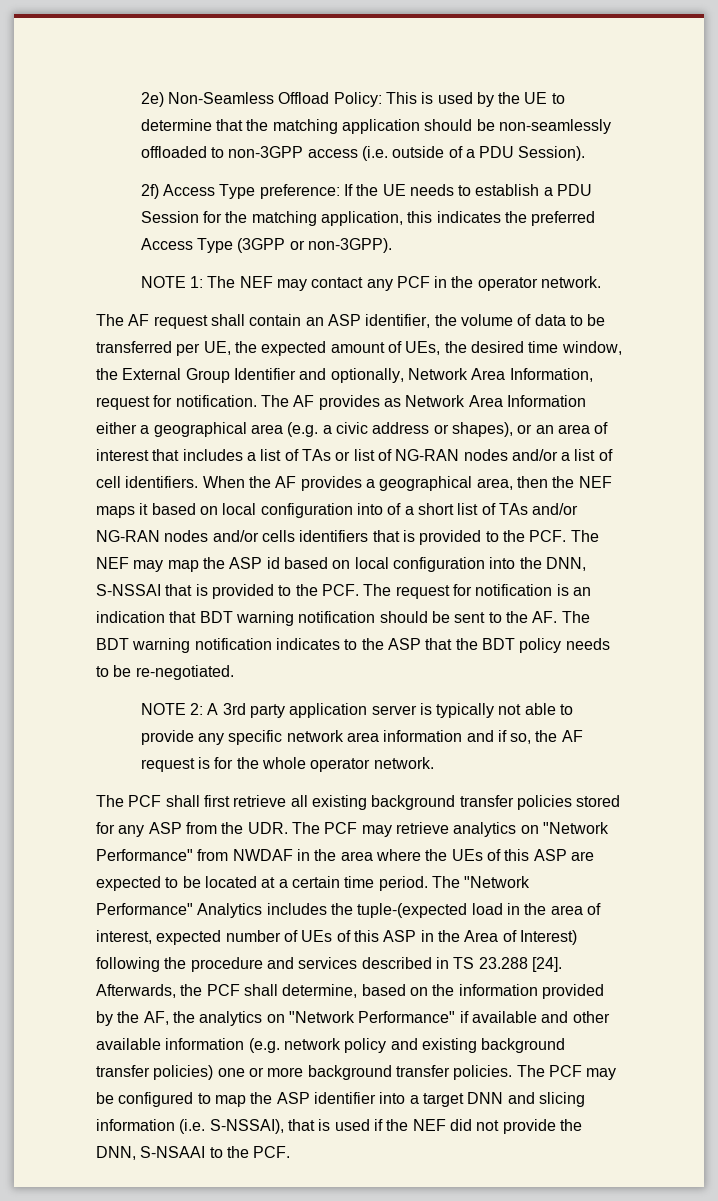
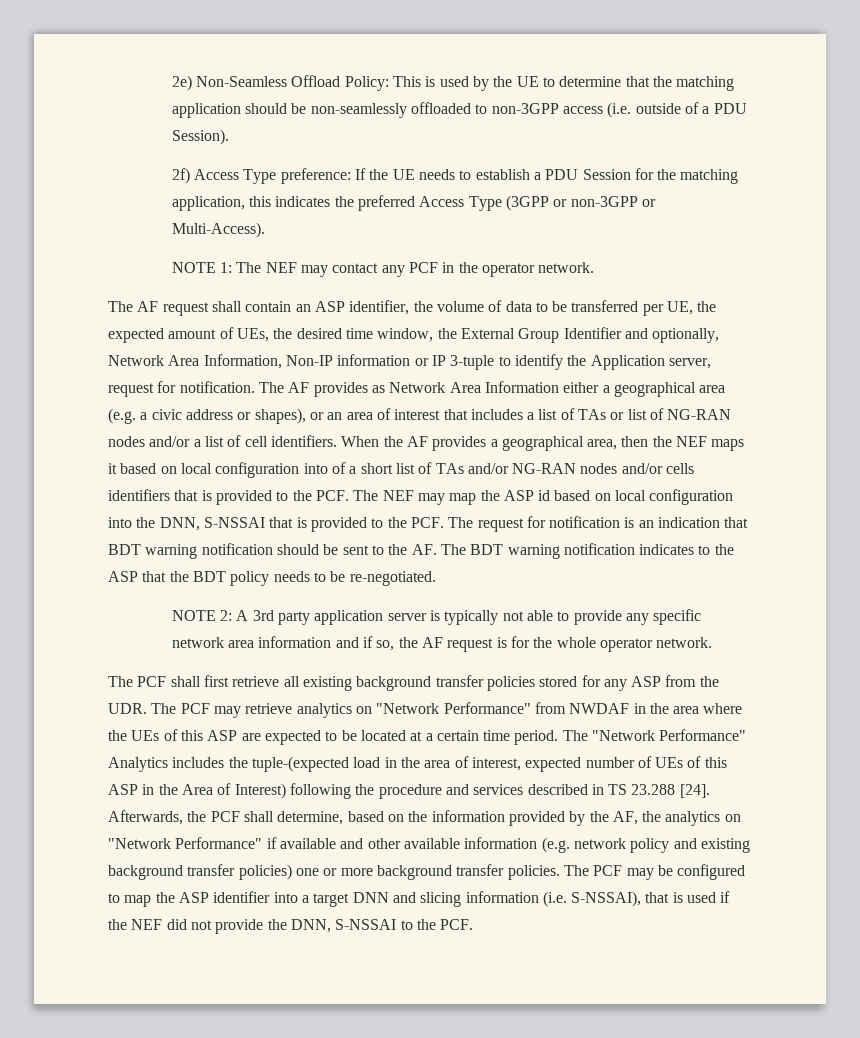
[307,238,392,253] non-3GPP). -> [570,196,656,207] [171,222,265,238] non-3GPP or Multi-Access).
(593, 375) none -> [285,354,711,370] Non-IP information or IP 3-tuple to identify the Application server,
[140,1146,206,1158] S-NSAAI -> [335,919,397,930] S-NSSAI

